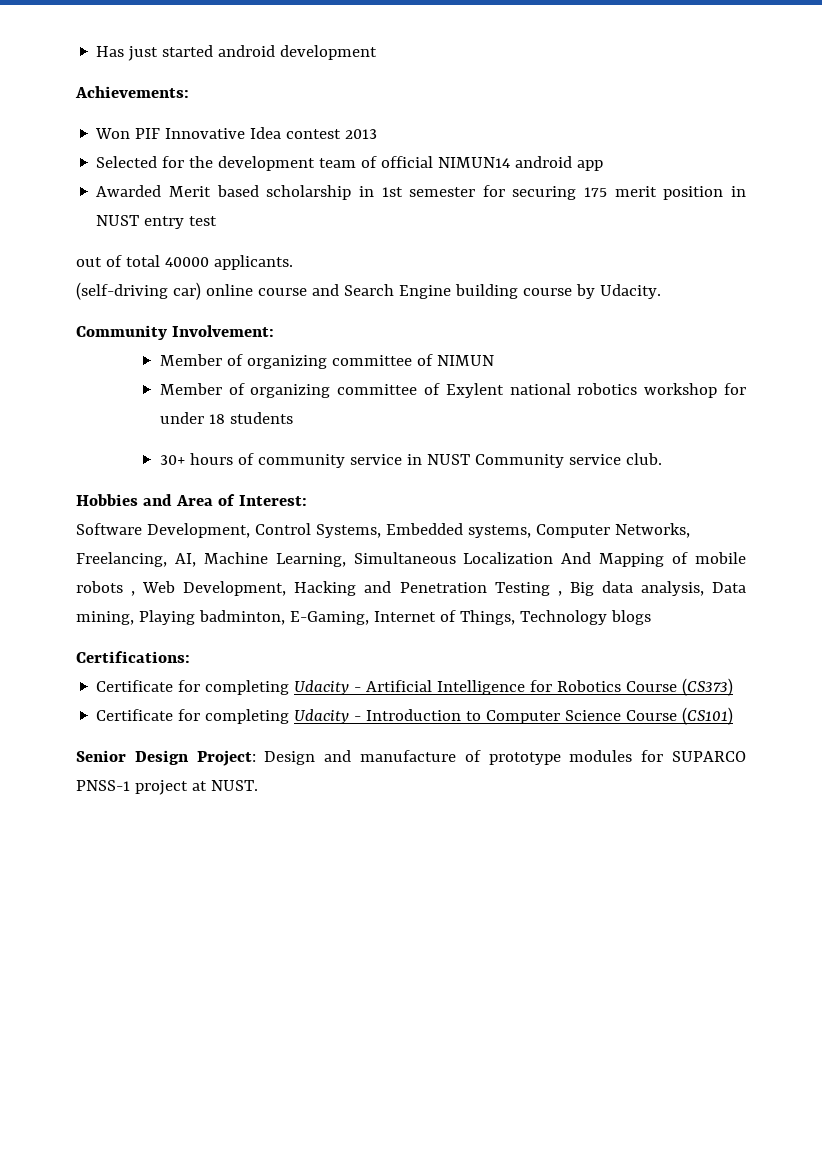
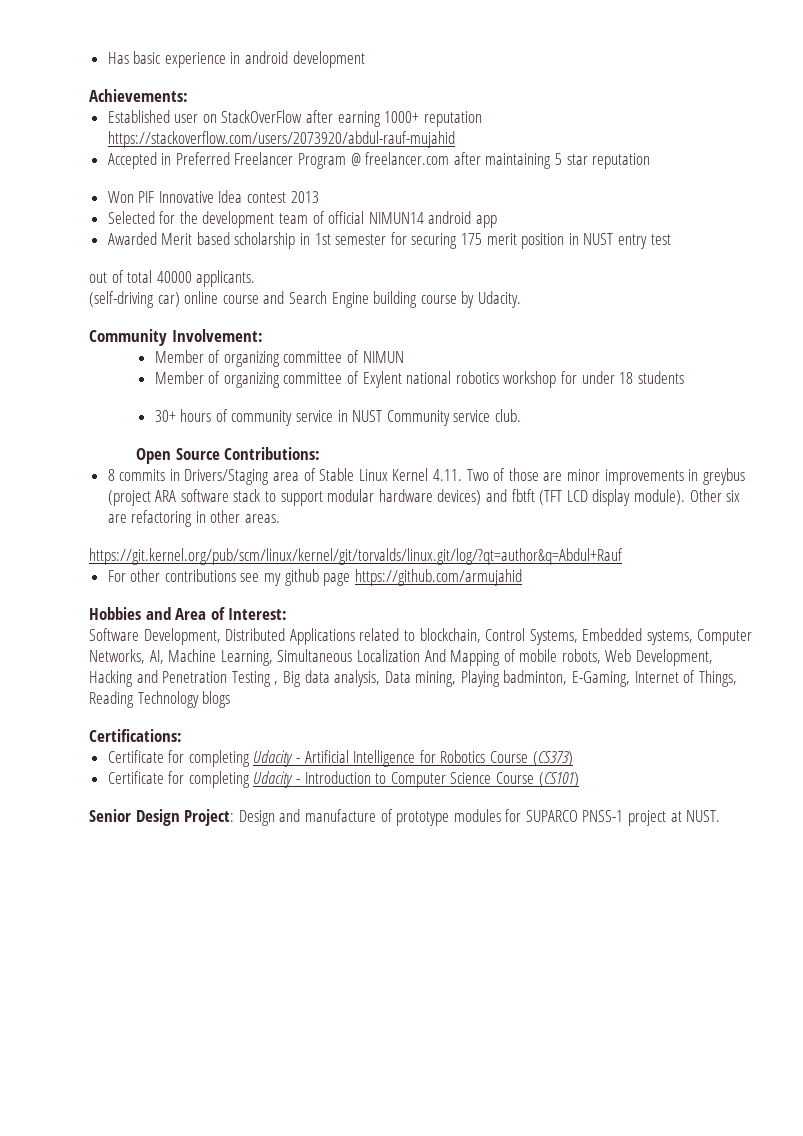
[128,45,214,61] just started -> [133,51,241,68] basic experience in
(189, 92) none -> [107,110,482,127] [107,131,455,148] [107,152,651,169] // Established user on StackOverFlow after earning 1000+ reputation https://stackoverflow.com/users/2073920/abdul-rauf-mujahid // Accepted in Preferred Freelancer Program @ freelancer.com after maintaining 5 star reputation
(662, 459) none -> [135,447,321,464] [107,468,745,485] [107,489,741,506] [107,510,281,527] [89,548,623,565] [107,569,522,586] // Open Source Contributions: // 8 commits in Drivers/Staging area of Stable Linux Kernel 4.11. Two of those are minor improvements in greybus (project ARA software stack to support modular hardware devices) and fbtft (TFT LCD display module). Other six are refactoring in other areas. // https://git.kernel.org/pub/scm/linux/kernel/git/torvalds/linux.git/log/?qt=author&q=Abdul+Rauf // For other contributions see my github page https://github.com/armujahid
(250, 530) none -> [225,628,481,645] Distributed Applications related to blockchain,
[76,552,167,567] Freelancing, -> (145, 656) none
[76,581,136,596] robots , -> [561,649,601,664] robots,
(515, 617) none -> [89,691,134,708] Reading

